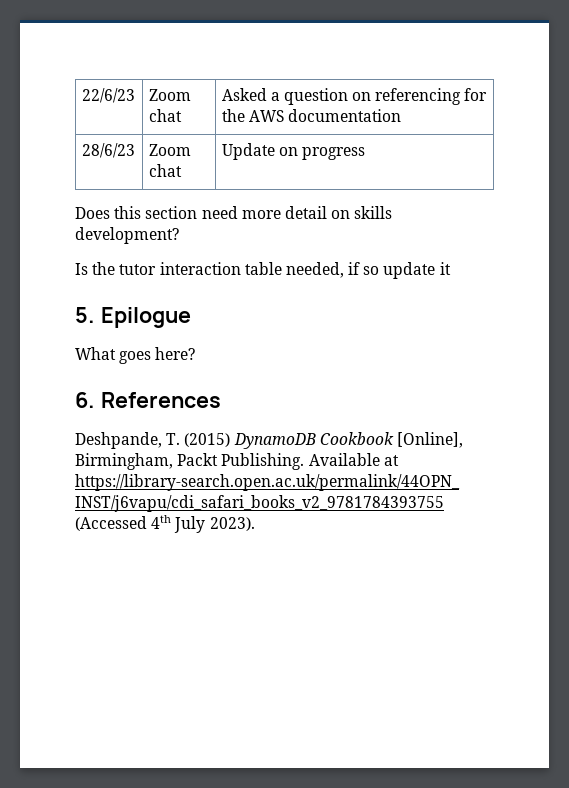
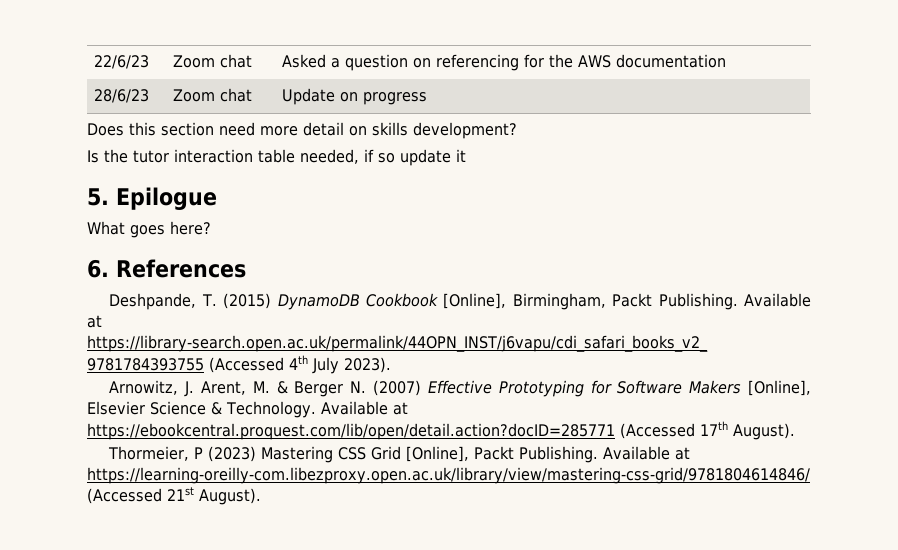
(255, 524) none -> [109,380,812,397] [87,401,408,418] [87,421,795,440] [108,446,691,463] [87,467,810,484] [87,487,261,505] // Arnowitz, J. Arent, M. & Berger N. (2007) Effective Prototyping for Software Makers [Online], Elsevier Science & Technology. Available at https://ebookcentral.proquest.com/lib/open/detail.action?docID=285771 (Accessed 17th August). // Thormeier, P (2023) Mastering CSS Grid [Online], Packt Publishing. Available at https://learning-oreilly-com.libezproxy.open.ac.uk/library/view/mastering-css-grid/9781804614846/ (Accessed 21st August).

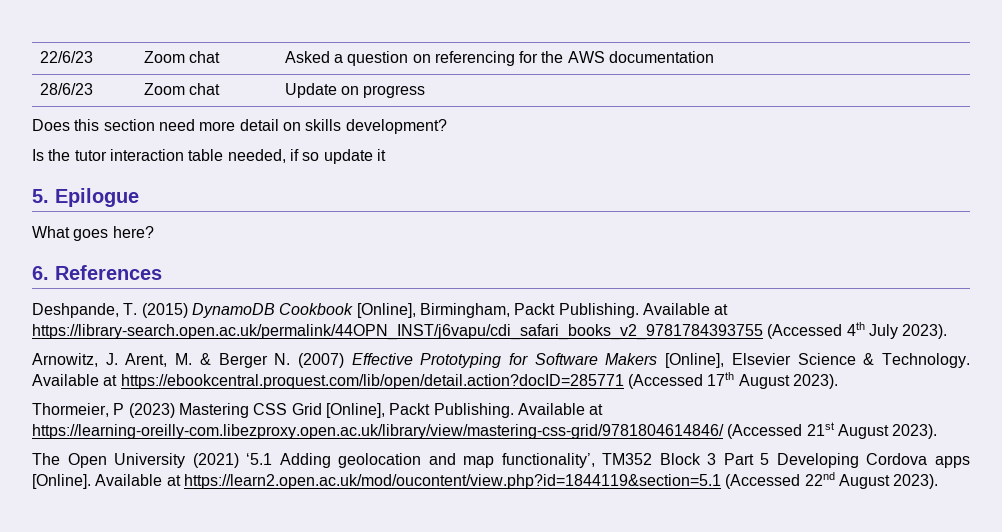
[733,423,795,440] August). -> [738,374,838,389] August 2023).
[199,488,261,505] August). -> [837,424,938,439] [32,453,970,468] [32,472,939,489] August 2023). // The Open University (2021) ‘5.1 Adding geolocation and map functionality’, TM352 Block 3 Part 5 Developing Cordova apps [Online]. Available at https://learn2.open.ac.uk/mod/oucontent/view.php?id=1844119&section=5.1 (Accessed 22nd August 2023).

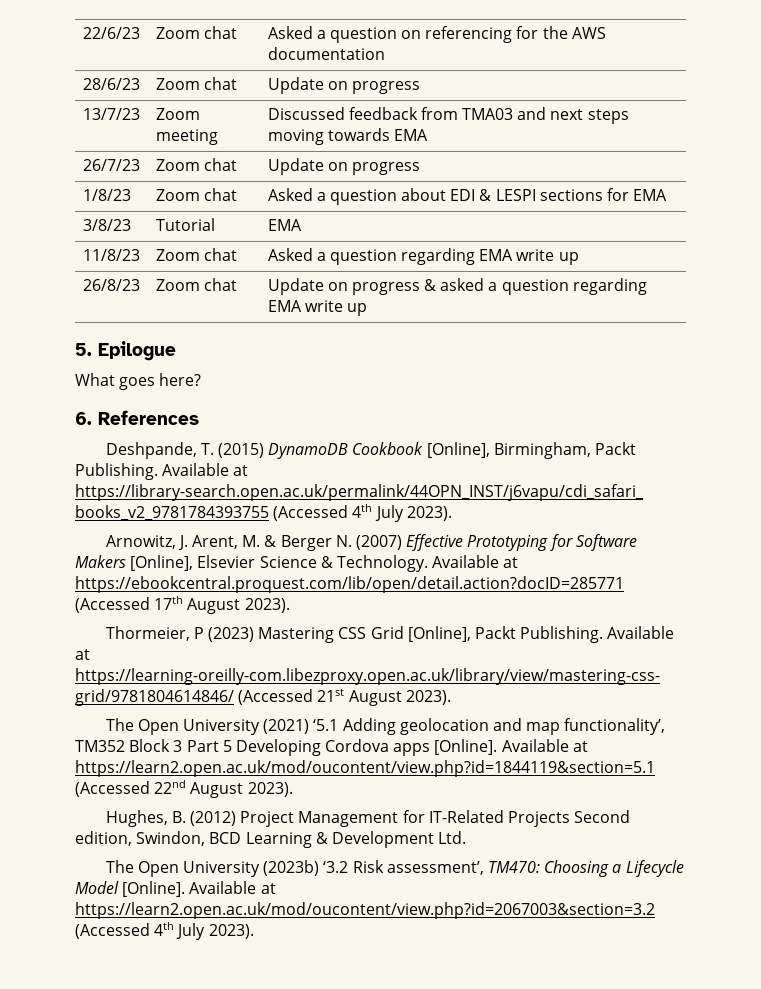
[32,119,447,134] [32,149,386,164] // Does this section need more detail on skills development? // Is the tutor interaction table needed, if so update it -> [82,108,140,120] [155,108,200,120] [155,129,218,145] [267,107,629,124] [267,128,428,145] [82,159,140,171] [155,158,237,171] [267,158,420,175] [82,189,131,201] [155,188,237,201] [267,188,668,205] [82,219,131,231] [155,218,215,231] [267,219,302,231] [82,249,140,261] [155,248,237,261] [267,248,579,265] [82,279,140,291] [155,278,237,291] [267,278,647,295] [267,300,367,316] // 13/7/23 | Zoom meeting | Discussed feedback from TMA03 and next steps moving towards EMA // 26/7/23 | Zoom chat | Update on progress // 1/8/23 | Zoom chat | Asked a question about EDI & LESPI sections for EMA // 3/8/23 | Tutorial | EMA // 11/8/23 | Zoom chat | Asked a question regarding EMA write up // 26/8/23 | Zoom chat | Update on progress & asked a question regarding EMA write up
(939, 481) none -> [105,810,631,827] [75,831,467,848] [105,860,684,877] [75,881,276,897] [75,902,655,919] [75,922,254,940] // Hughes, B. (2012) Project Management for IT-Related Projects Second edition, Swindon, BCD Learning & Development Ltd. // The Open University (2023b) ‘3.2 Risk assessment’, TM470: Choosing a Lifecycle Model [Online]. Available at https://learn2.open.ac.uk/mod/oucontent/view.php?id=2067003&section=3.2 (Accessed 4th July 2023).

